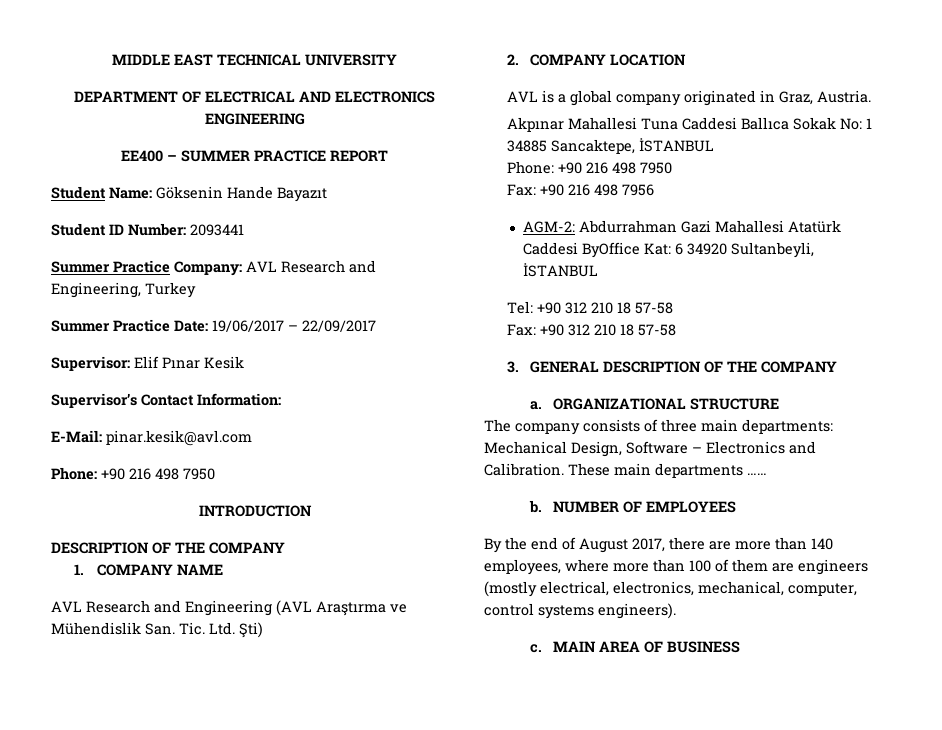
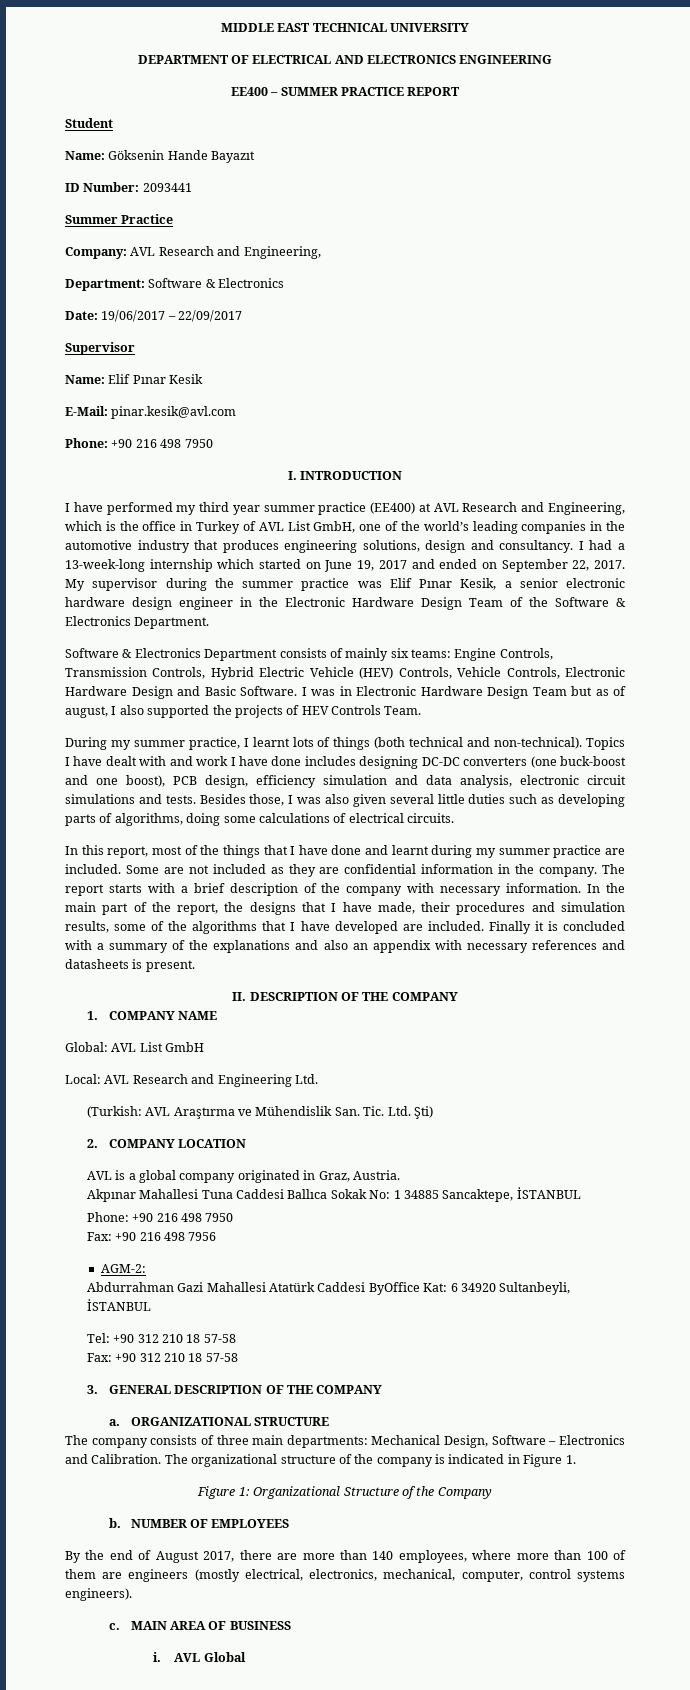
(106, 192) none -> (113, 123) //
[51,223,106,236] Student -> (256, 157) none
(170, 266) none -> (174, 219) //
[145,282,196,298] [51,319,170,332] Turkey // Summer Practice -> [65,278,285,291] // Department: Software & Electronics //
[51,356,130,371] Supervisor: -> [65,342,135,355] [65,375,105,384] Supervisor // Name:
[51,393,281,408] // Supervisor’s Contact Information: -> (204, 379) none
(215, 474) none -> [287,471,297,480] I.
(312, 511) none -> [65,502,625,515] [65,521,625,534] [65,540,625,553] [65,559,625,572] [65,578,625,591] [65,597,626,610] [65,616,210,629] [65,648,553,661] [65,667,626,680] [65,686,626,699] [65,705,422,718] [65,737,625,750] [65,756,626,769] [65,775,626,788] [65,794,625,807] [65,813,454,826] [65,845,625,858] [65,864,625,877] [65,883,625,896] [65,902,625,915] [65,921,625,934] [65,940,626,953] [65,959,195,972] [232,992,247,1001] I have performed my third year summer practice (EE400) at AVL Research and Engineering, which is the office in Turkey of AVL List GmbH, one of the world’s leading companies in the automotive industry that produces engineering solutions, design and consultancy. I had a 13-week-long internship which started on June 19, 2017 and ended on September 22, 2017. My supervisor during the summer practice was Elif Pınar Kesik, a senior electronic hardware design engineer in the Electronic Hardware Design Team of the Software & Electronics Department. // Software & Electronics Department consists of mainly six teams: Engine Controls, Transmission Controls, Hybrid Electric Vehicle (HEV) Controls, Vehicle Controls, Electronic Hardware Design and Basic Software. I was in Electronic Hardware Design Team but as of august, I also supported the projects of HEV Controls Team. // During my summer practice, I learnt lots of things (both technical and non-technical). Topics I have dealt with and work I have done includes designing DC-DC converters (one buck-boost and one boost), PCB design, efficiency simulation and data analysis, electronic circuit simulations and tests. Besides those, I was also given several little duties such as developing parts of algorithms, doing some calculations of electrical circuits. // In this report, most of the things that I have done and learnt during my summer practice are included. Some are not included as they are confidential information in the company. The report starts with a brief description of the company with necessary information. In the main part of the report, the designs that I have made, their procedures and simulation results, some of the algorithms that I have developed are included. Finally it is concluded with a summary of the explanations and also an appendix with necessary references and datasheets is present. // II.
(224, 569) none -> [65,1042,205,1052] [65,1074,101,1084] Global: AVL List GmbH // Local:
[276,600,312,616] (AVL -> [294,1074,318,1084] [86,1106,171,1118] Ltd. // (Turkish: AVL
(576, 227) none -> (146, 1268) //
[568,463,767,478] These main departments …… -> [164,1454,576,1467] [197,1486,492,1499] The organizational structure of the company is indicated in Figure 1. // Figure 1: Organizational Structure of the Company
(741, 647) none -> [152,1652,246,1662] // i. AVL Global

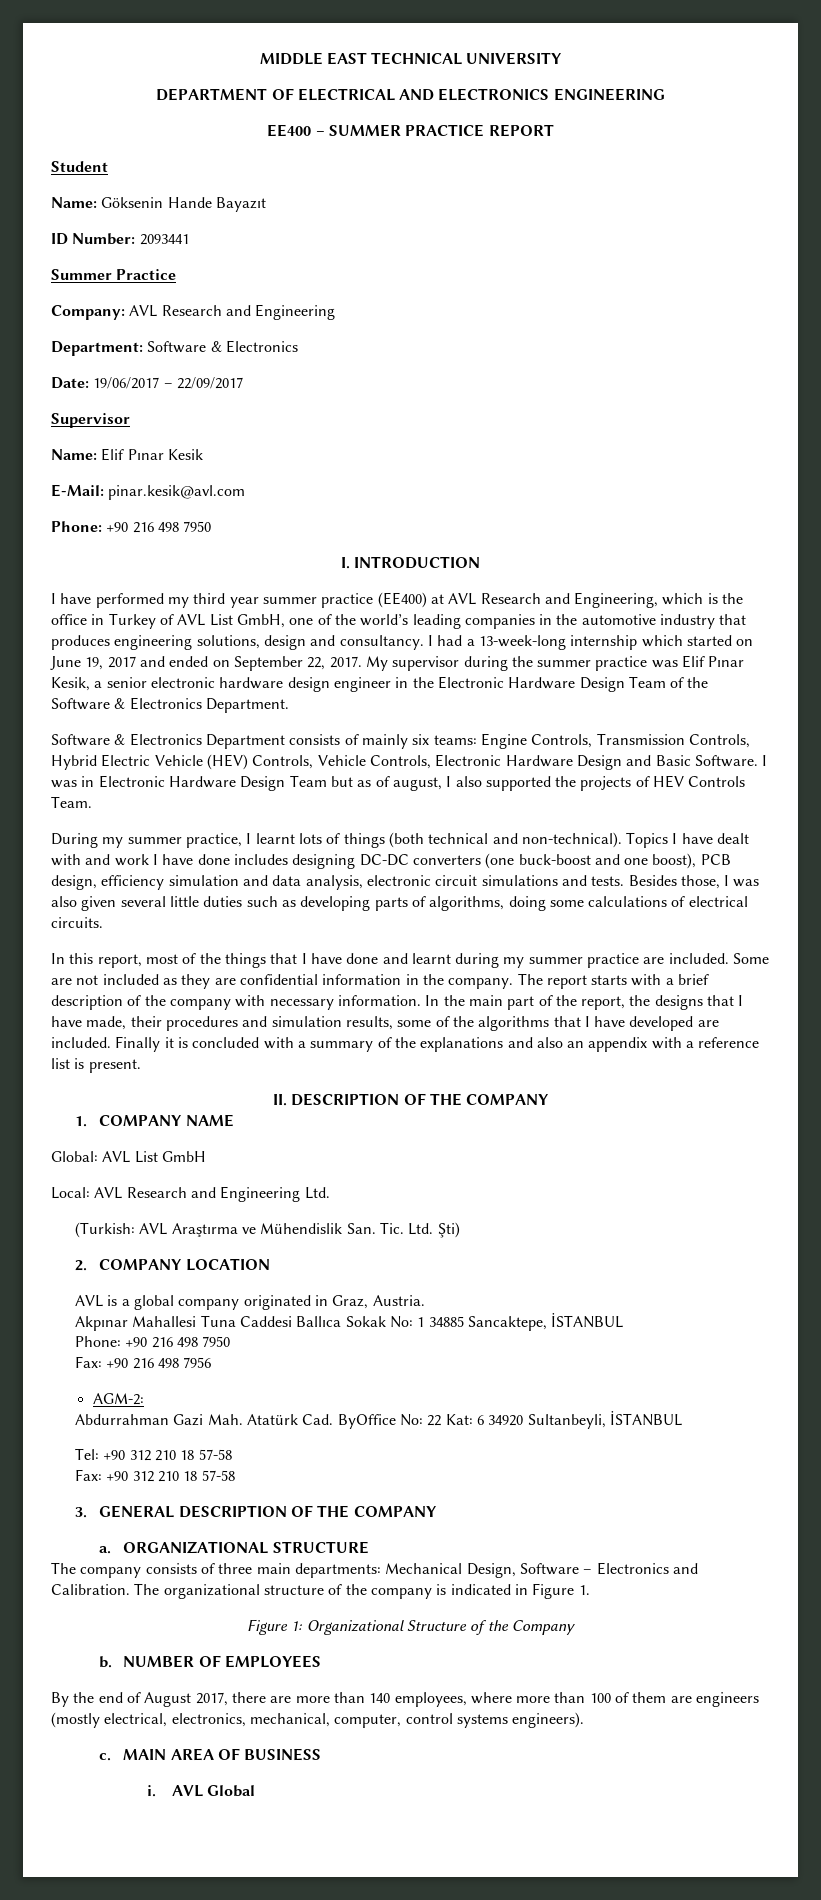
[243,246,321,259] Engineering, -> [255,304,336,320] Engineering
[466,940,626,953] [65,959,129,969] necessary references and datasheets -> [686,1037,760,1048] [51,1058,70,1069] a reference list
[206,1282,420,1295] Mahallesi Atatürk Caddesi ByOffice -> [207,1414,442,1429] Mah. Atatürk Cad. ByOffice No: 22

